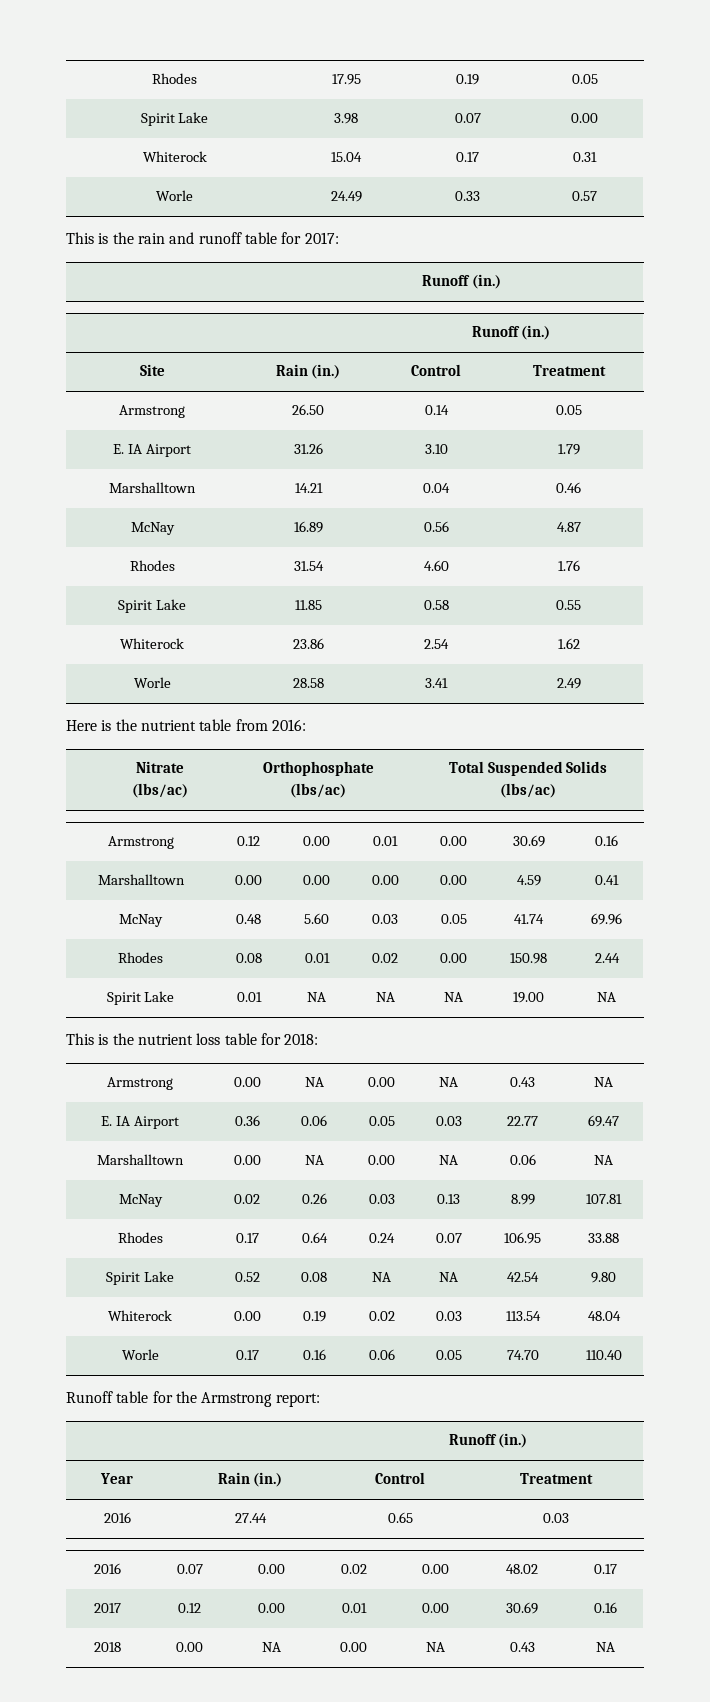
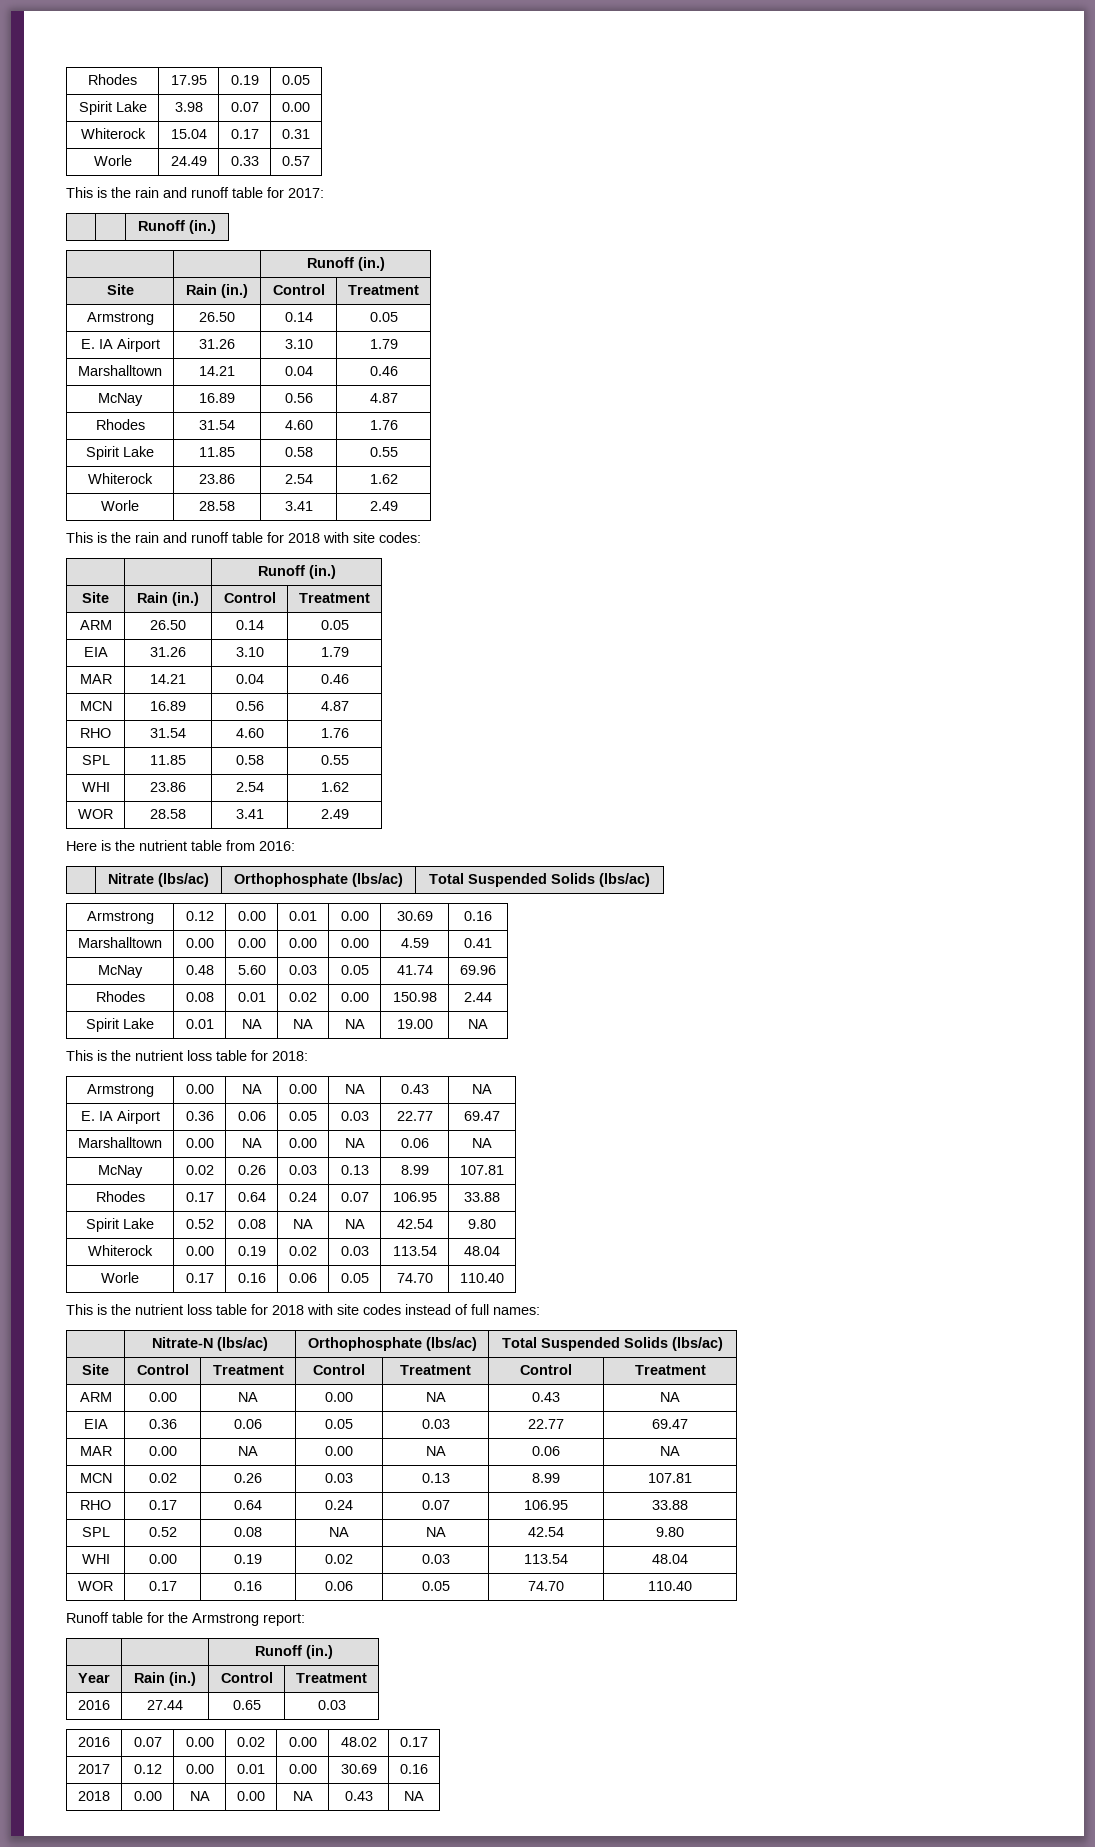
(581, 683) none -> [66,532,421,543] [257,565,336,579] [82,592,109,603] [137,592,199,606] [223,592,276,603] [299,593,370,603] [79,620,112,630] [150,620,186,630] [235,620,264,630] [320,620,349,630] [83,647,108,657] [150,647,186,657] [235,647,264,657] [320,647,349,657] [79,674,112,684] [150,674,186,684] [235,674,264,684] [320,674,349,684] [79,701,112,711] [150,701,186,711] [235,701,264,711] [320,701,349,711] [80,728,111,738] [150,728,186,738] [235,728,264,738] [320,728,349,738] [81,755,110,765] [150,755,186,765] [235,755,264,765] [320,755,349,765] [81,782,110,792] [150,782,186,792] [235,782,264,792] [320,782,349,792] [78,809,113,819] [150,809,186,819] [235,809,264,819] [320,809,349,819] // This is the rain and runoff table for 2018 with site codes: // | | Runoff (in.) // Site | Rain (in.) | Control | Treatment // ARM | 26.50 | 0.14 | 0.05 // EIA | 31.26 | 3.10 | 1.79 // MAR | 14.21 | 0.04 | 0.46 // MCN | 16.89 | 0.56 | 4.87 // RHO | 31.54 | 4.60 | 1.76 // SPL | 11.85 | 0.58 | 0.55 // WHI | 23.86 | 2.54 | 1.62 // WOR | 28.58 | 3.41 | 2.49
(622, 1355) none -> [66,1304,540,1315] [152,1337,268,1351] [307,1337,477,1351] [502,1337,723,1351] [82,1364,109,1375] [136,1364,189,1375] [212,1365,284,1375] [313,1364,365,1375] [400,1365,471,1375] [520,1364,572,1375] [634,1365,706,1375] [79,1392,112,1402] [148,1392,177,1402] [238,1392,258,1402] [325,1392,353,1402] [425,1392,446,1402] [532,1392,560,1402] [660,1392,680,1402] [83,1419,108,1429] [148,1419,177,1429] [234,1419,262,1429] [325,1419,353,1429] [421,1419,450,1429] [528,1419,564,1429] [652,1419,688,1429] [79,1446,112,1456] [148,1446,177,1456] [238,1446,258,1456] [325,1446,353,1456] [425,1446,446,1456] [532,1446,560,1456] [660,1446,680,1456] [79,1473,112,1483] [148,1473,177,1483] [234,1473,262,1483] [325,1473,353,1483] [421,1473,450,1483] [532,1473,560,1483] [648,1473,692,1483] [80,1500,111,1510] [148,1500,177,1510] [234,1500,262,1510] [325,1500,353,1510] [421,1500,450,1510] [524,1500,568,1510] [652,1500,688,1510] [81,1527,110,1537] [148,1527,177,1537] [234,1527,262,1537] [329,1527,349,1537] [425,1527,446,1537] [528,1527,564,1537] [656,1527,684,1537] [81,1554,110,1564] [148,1554,177,1564] [234,1554,262,1564] [325,1554,353,1564] [421,1554,450,1564] [524,1554,568,1564] [652,1554,688,1564] [78,1581,113,1591] [148,1581,177,1591] [234,1581,262,1591] [325,1581,353,1591] [421,1581,450,1591] [528,1581,564,1591] [648,1581,692,1591] // This is the nutrient loss table for 2018 with site codes instead of full names: // | Nitrate-N (lbs/ac) | Orthophosphate (lbs/ac) | Total Suspended Solids (lbs/ac) // Site | Control | Treatment | Control | Treatment | Control | Treatment // ARM | 0.00 | NA | 0.00 | NA | 0.43 | NA // EIA | 0.36 | 0.06 | 0.05 | 0.03 | 22.77 | 69.47 // MAR | 0.00 | NA | 0.00 | NA | 0.06 | NA // MCN | 0.02 | 0.26 | 0.03 | 0.13 | 8.99 | 107.81 // RHO | 0.17 | 0.64 | 0.24 | 0.07 | 106.95 | 33.88 // SPL | 0.52 | 0.08 | NA | NA | 42.54 | 9.80 // WHI | 0.00 | 0.19 | 0.02 | 0.03 | 113.54 | 48.04 // WOR | 0.17 | 0.16 | 0.06 | 0.05 | 74.70 | 110.40

